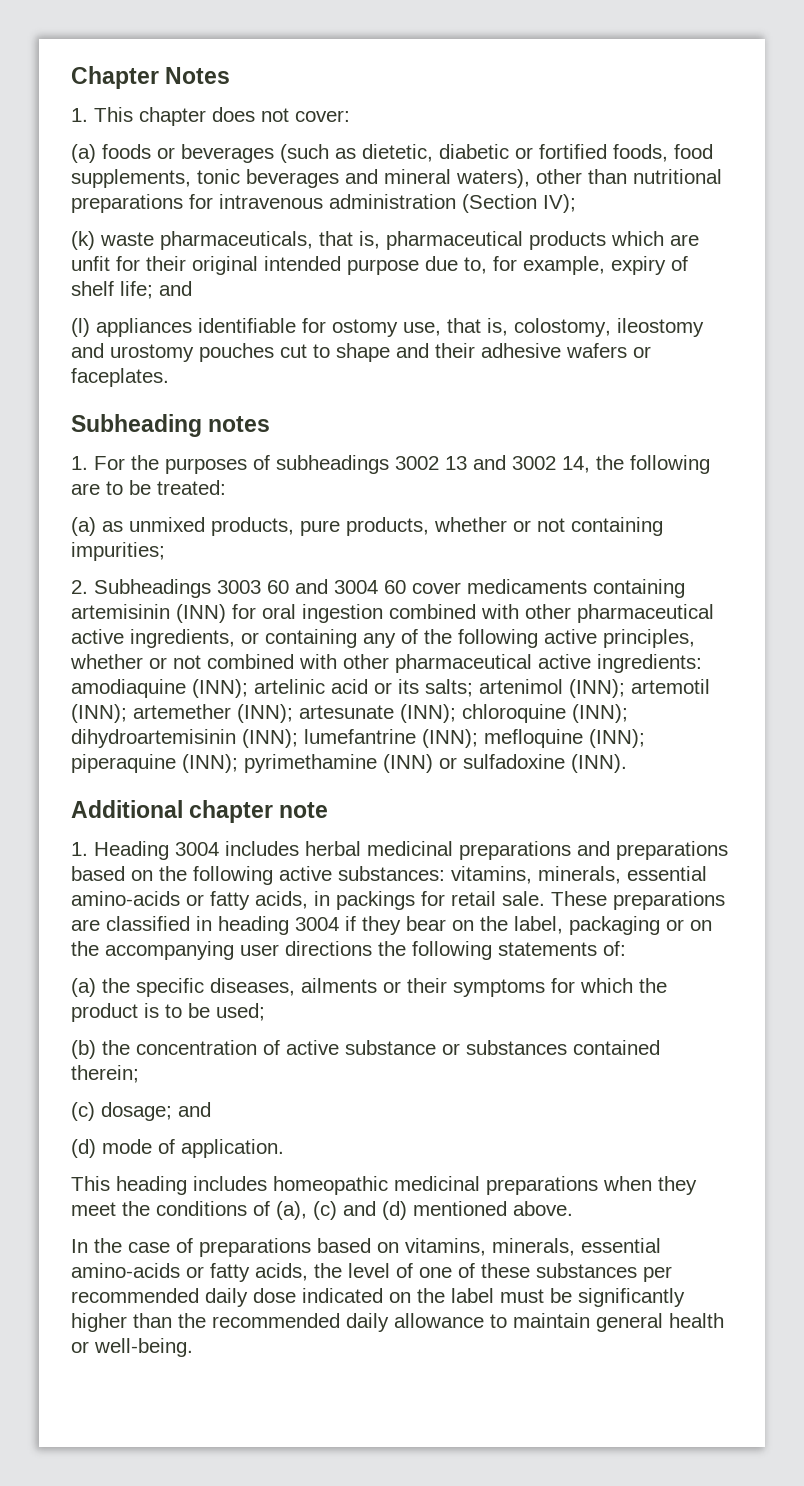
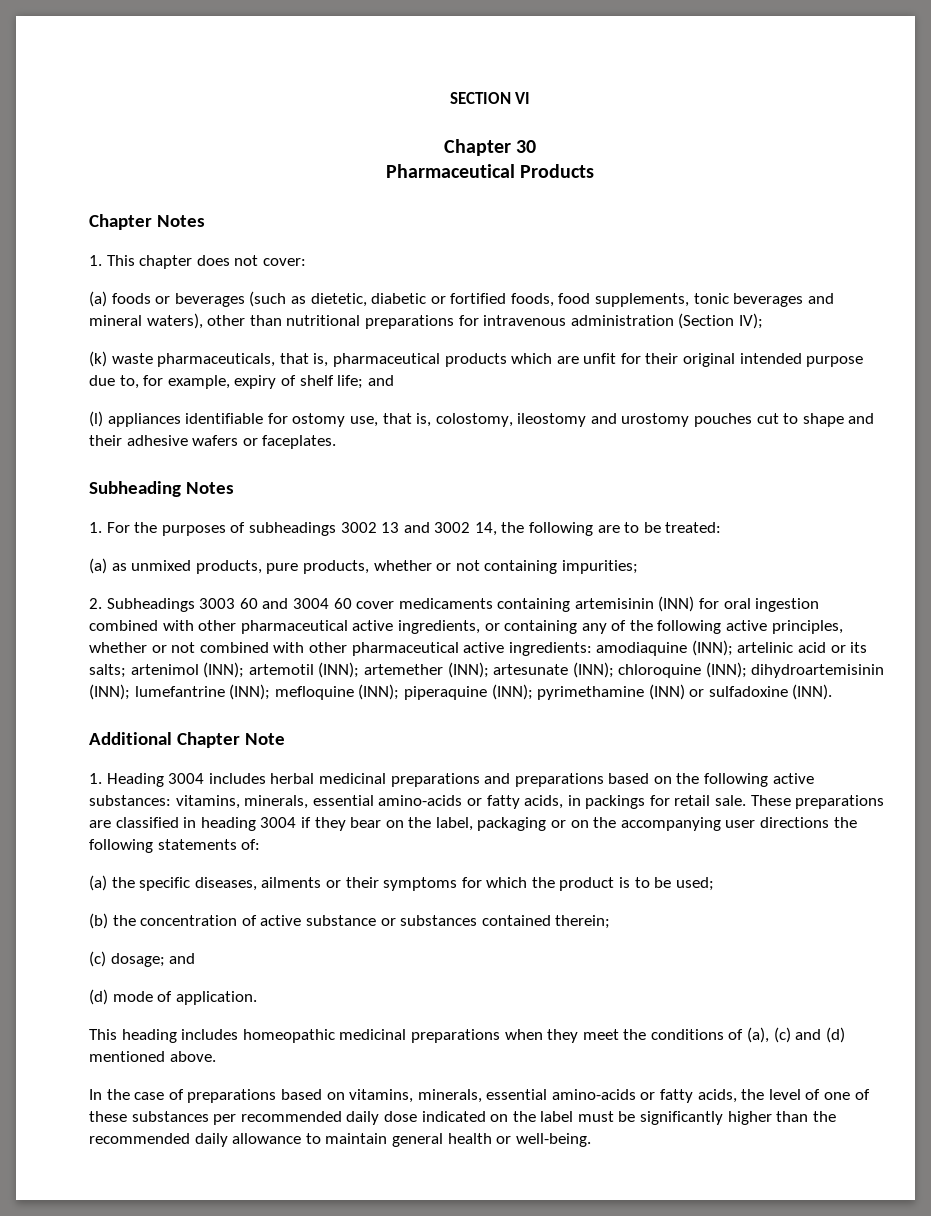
(71, 77) none -> [449,92,531,104] [443,139,537,156] [385,164,595,178] SECTION VI // Chapter 30 // Pharmaceutical Products //
[208,416,271,432] notes -> [185,482,234,494] Notes
[189,800,329,823] chapter note -> [176,732,285,748] Chapter Note

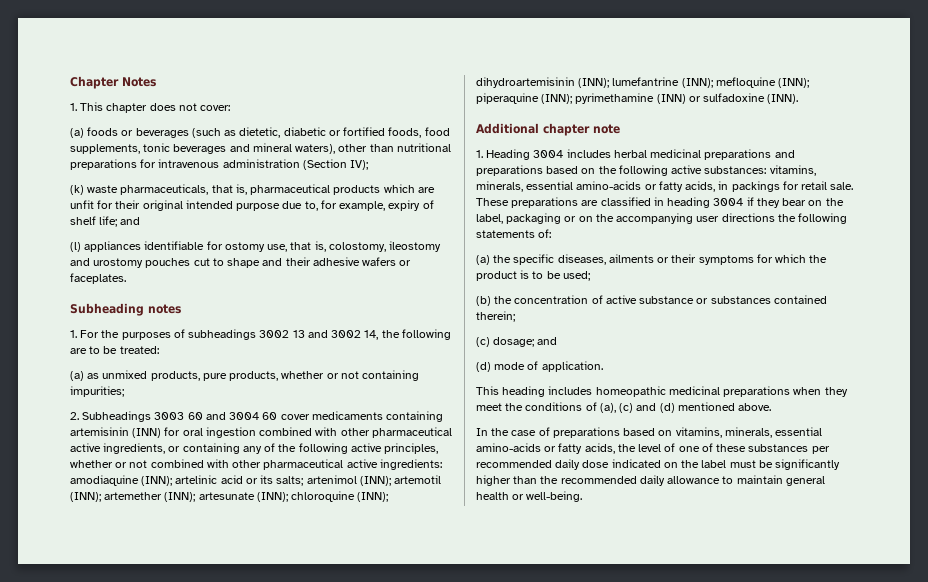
[449,92,531,104] [443,139,537,156] [385,164,595,178] SECTION VI // Chapter 30 // Pharmaceutical Products // -> (70, 82) none
[185,482,234,494] Notes -> [148,304,181,314] notes
[176,732,285,748] Chapter Note -> [543,123,620,136] chapter note

